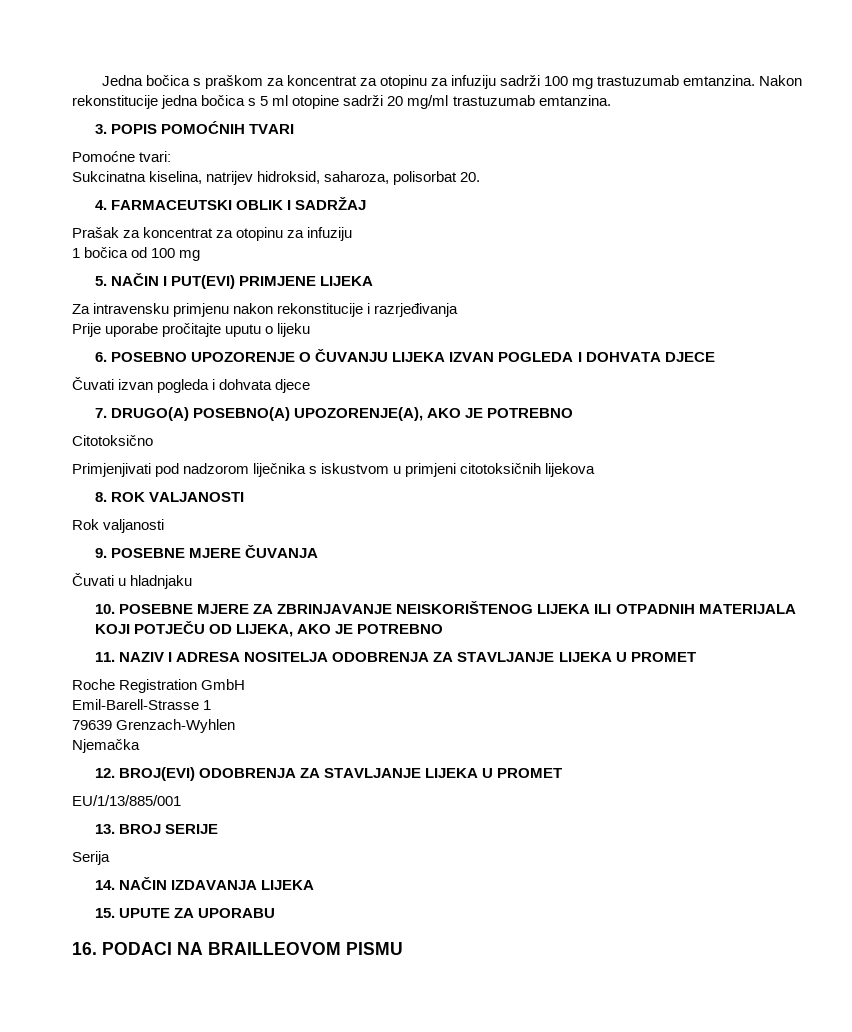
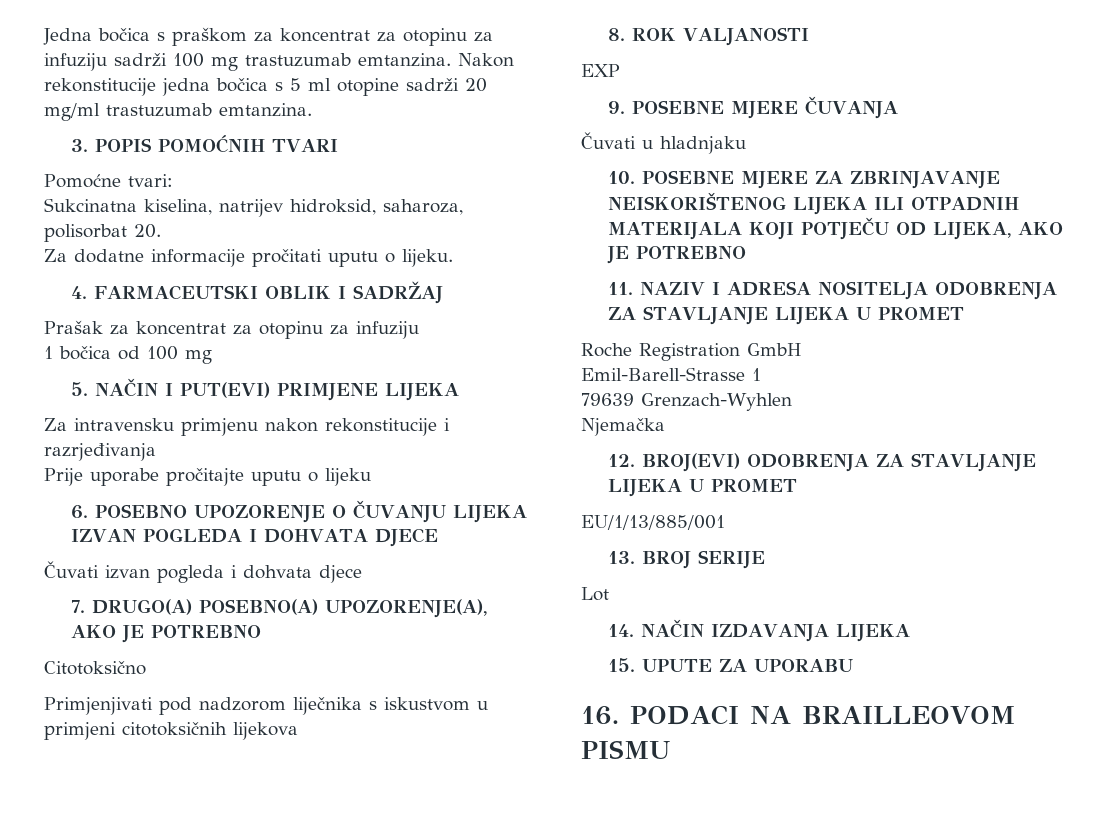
(481, 177) none -> [44,249,453,267] // Za dodatne informacije pročitati uputu o lijeku.
[72,519,165,533] Rok valjanosti -> [581,64,620,77] EXP
[72,851,110,865] Serija -> [581,587,609,601] Lot

